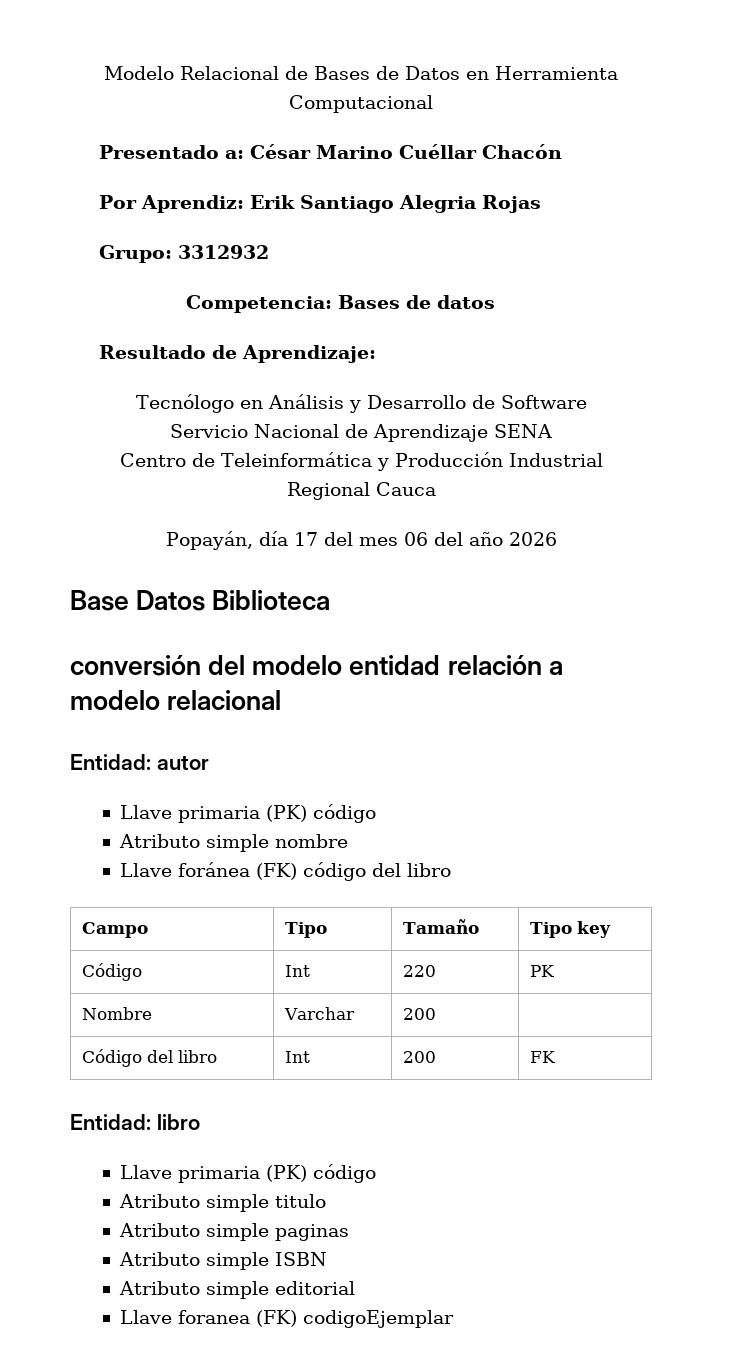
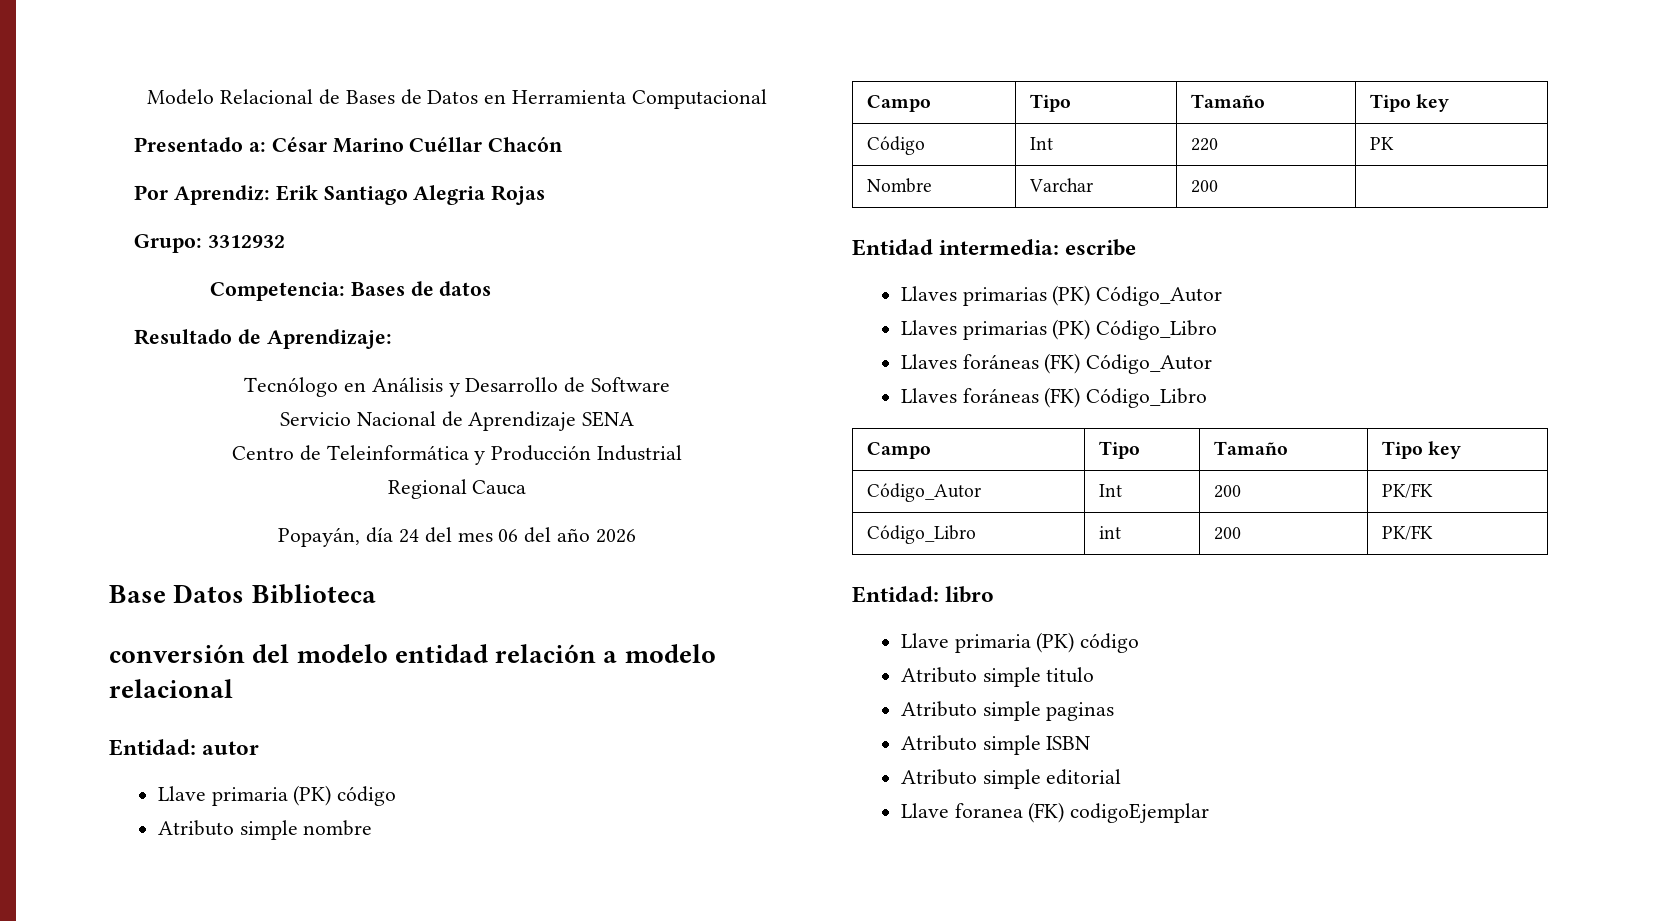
[293,532,318,546] 17 -> [398,529,419,543] 24
[119,862,451,881] // Llave foránea (FK) código del libro -> (373, 828) none
[81,1049,217,1067] [284,1051,310,1063] [402,1051,436,1063] [529,1051,555,1063] // Código del libro | Int | 200 | FK -> [852,239,1137,256] [900,285,1223,306] [900,319,1218,340] [900,353,1213,374] [900,387,1208,408] [866,442,931,459] [1098,441,1140,459] [1213,441,1288,455] [1381,441,1461,459] [866,483,981,502] [1098,484,1122,497] [1213,485,1241,498] [1381,483,1433,498] [866,525,976,544] [1098,526,1121,539] [1213,527,1241,540] [1381,525,1433,540] // Entidad intermedia: escribe // Llaves primarias (PK) Código_Autor // Llaves primarias (PK) Código_Libro // Llaves foráneas (FK) Código_Autor // Llaves foráneas (FK) Código_Libro // Campo | Tipo | Tamaño | Tipo key // Código_Autor | Int | 200 | PK/FK // Código_Libro | int | 200 | PK/FK

